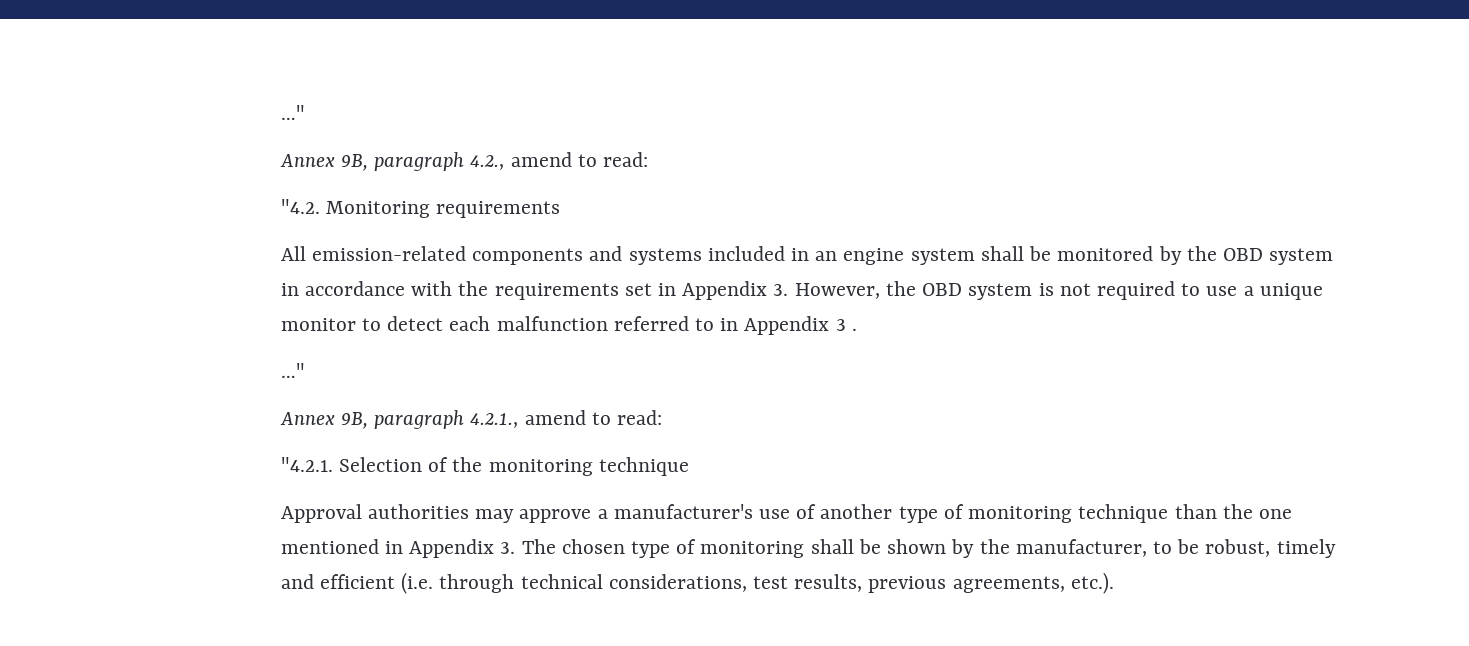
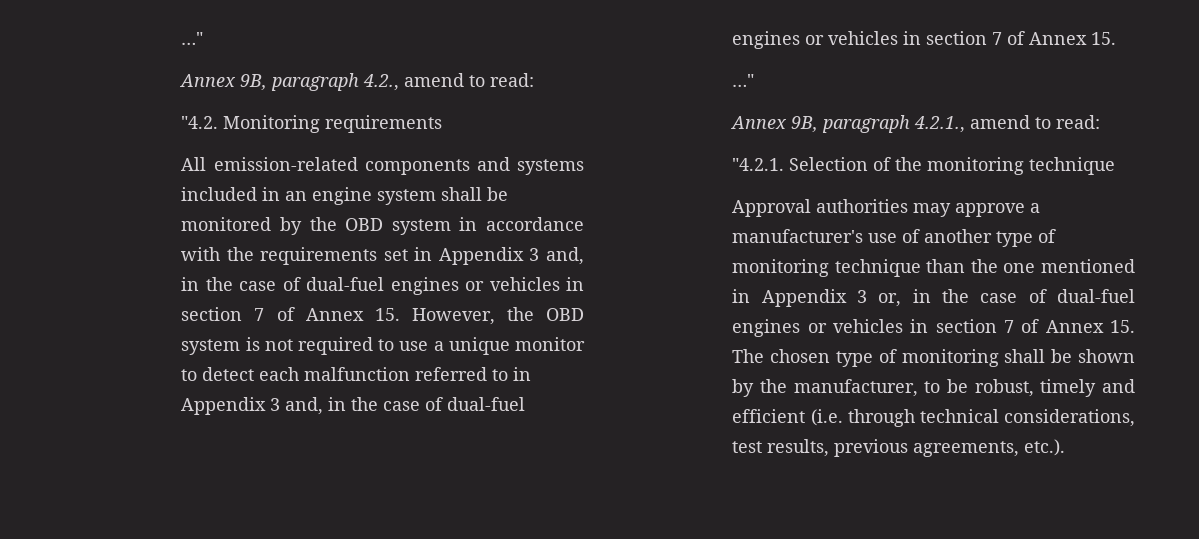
[773,284,789,296] 3. -> [529,247,585,265] [181,277,584,295] [181,307,400,321] 3 and, in the case of dual-fuel engines or vehicles in section 7 of Annex 15.
[851,328,857,331] . -> [285,397,526,415] [732,31,1117,49] and, in the case of dual-fuel engines or vehicles in section 7 of Annex 15.
[500,542,516,554] 3. -> [857,289,1135,307] [732,319,1135,337] 3 or, in the case of dual-fuel engines or vehicles in section 7 of Annex 15.

